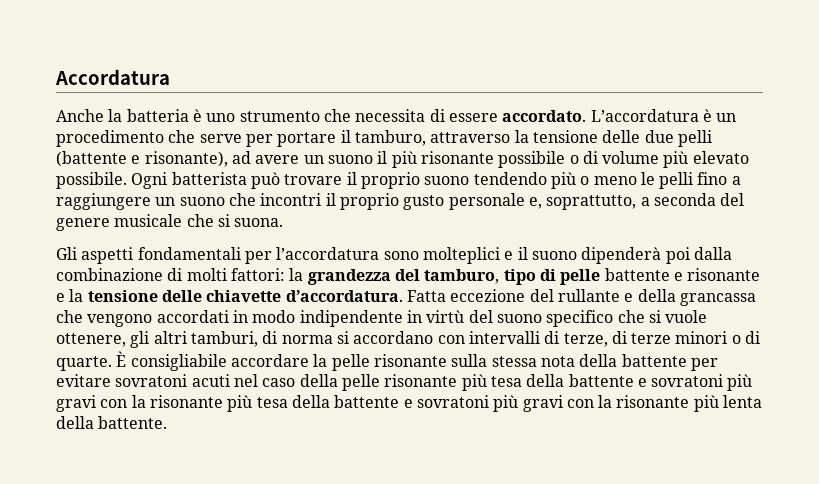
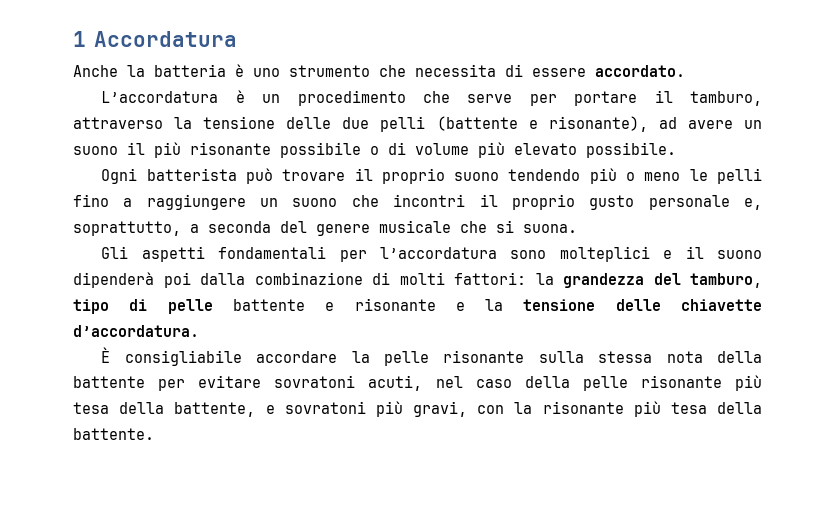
(55, 77) none -> [73,31,86,47] 1
(587, 116) none -> (685, 71) //
(127, 180) none -> (676, 150) //
[406,289,756,306] [56,310,708,327] [56,331,761,348] [56,356,112,371] Fatta eccezione del rullante e della grancassa che vengono accordati in modo indipendente in virtù del suono specifico che si vuole ottenere, gli altri tamburi, di norma si accordano con intervalli di terze, di terze minori o di quarte. -> (199, 331) //
[191,374,230,387] acuti -> [368,375,423,391] acuti,
[568,374,753,391] [56,395,96,412] battente e sovratoni più gravi -> [174,401,467,417] battente, e sovratoni più gravi,
[334,395,763,412] [56,416,94,429] battente e sovratoni più gravi con la risonante più lenta della -> (762, 408) none

